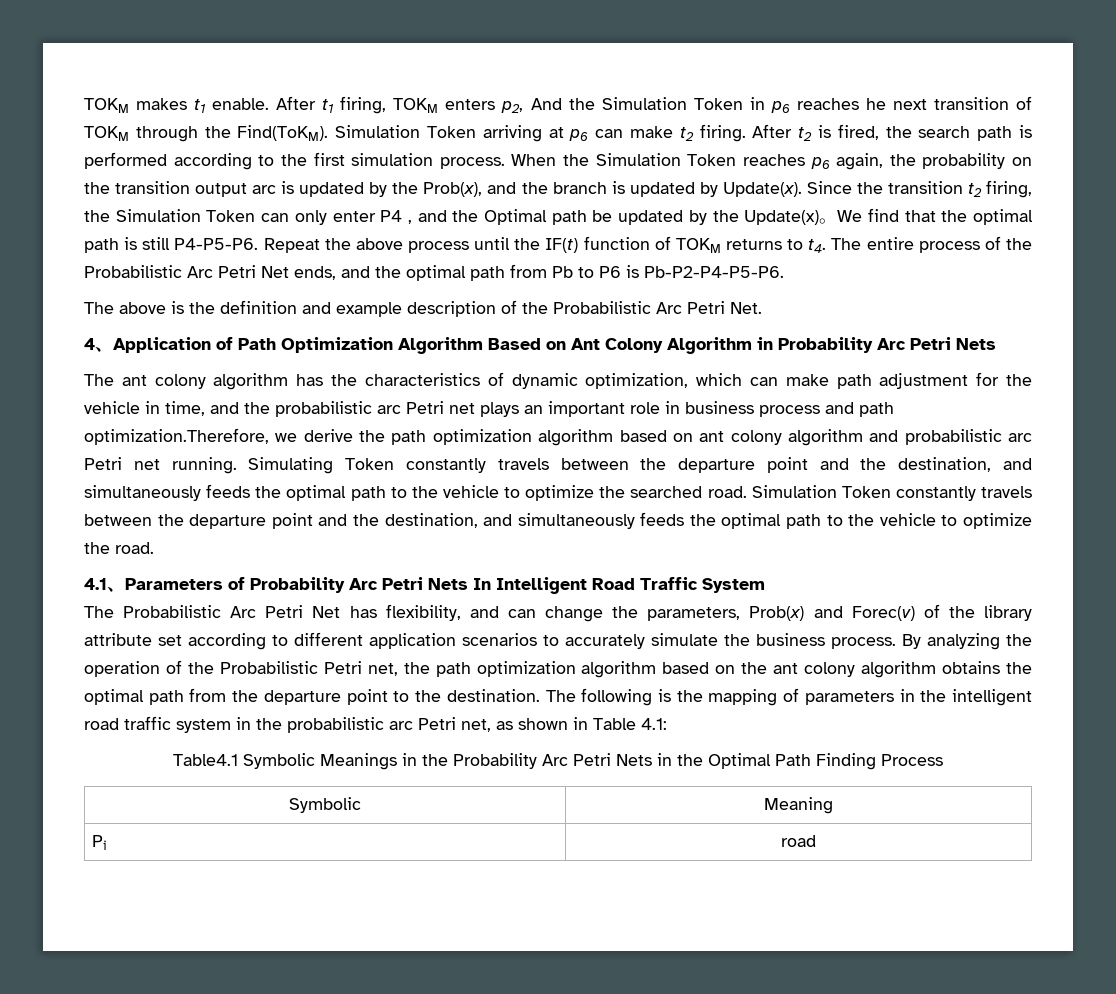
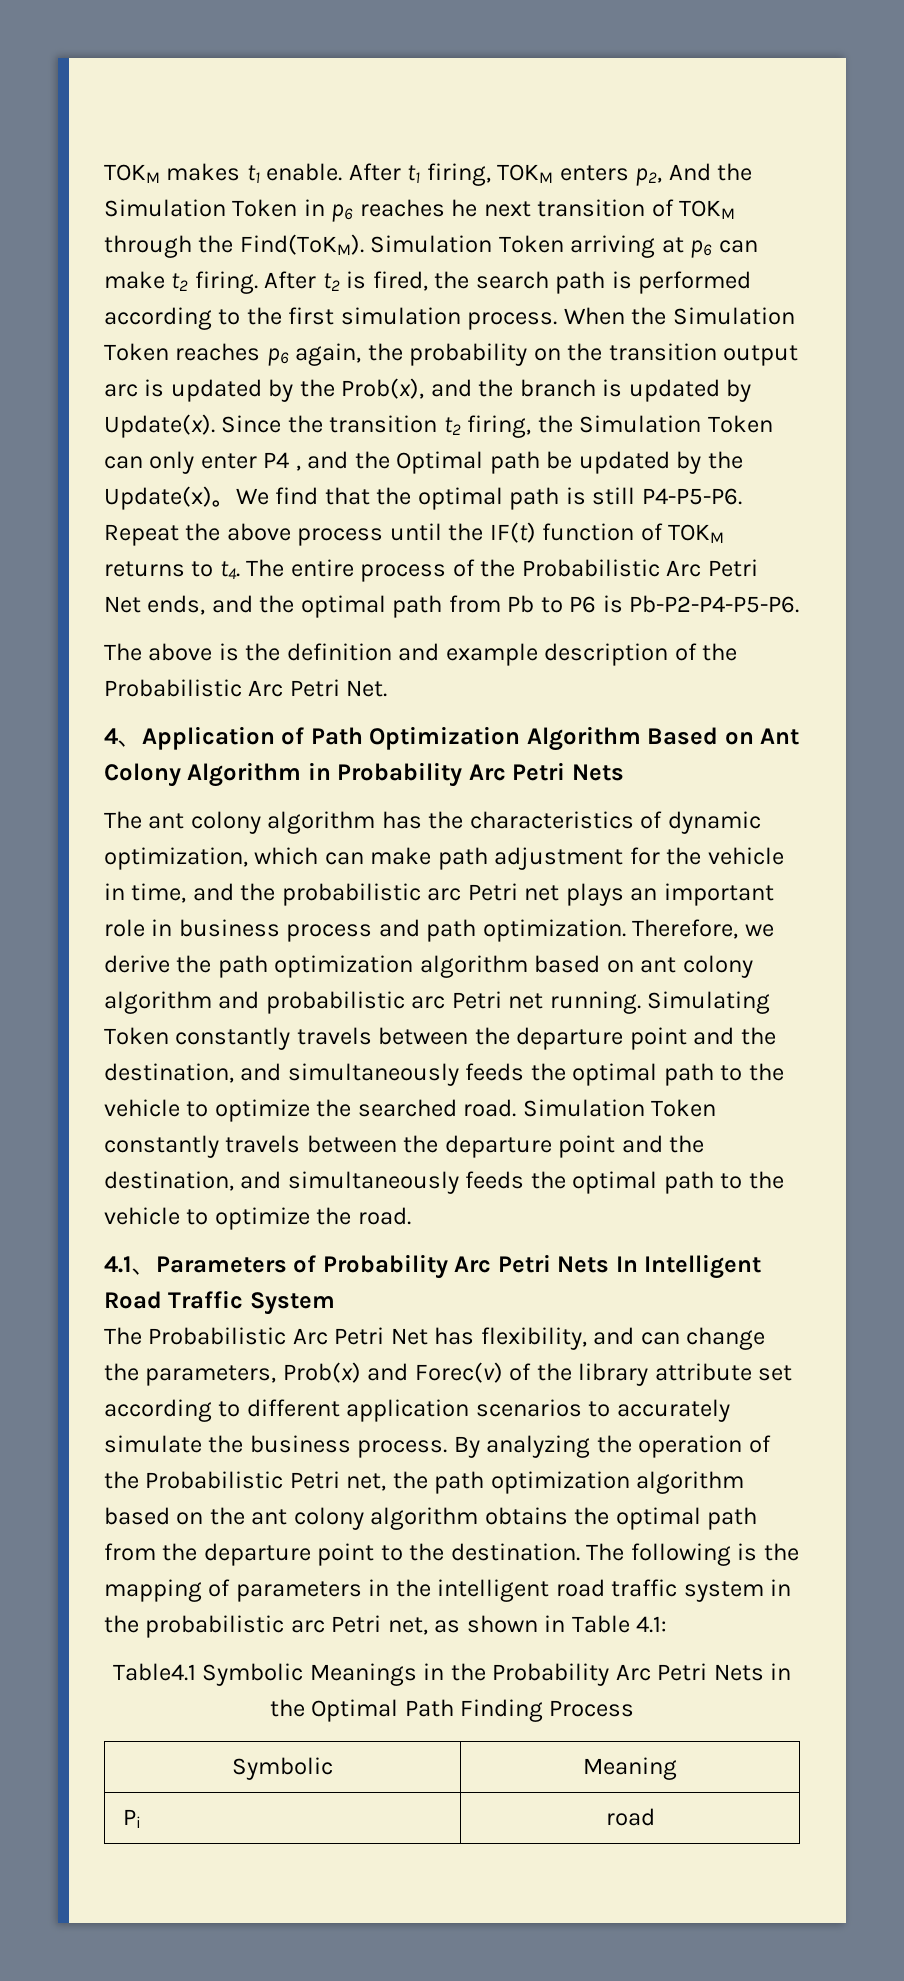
[84,428,269,445] optimization.Therefore, -> [482,919,739,942] optimization. Therefore,

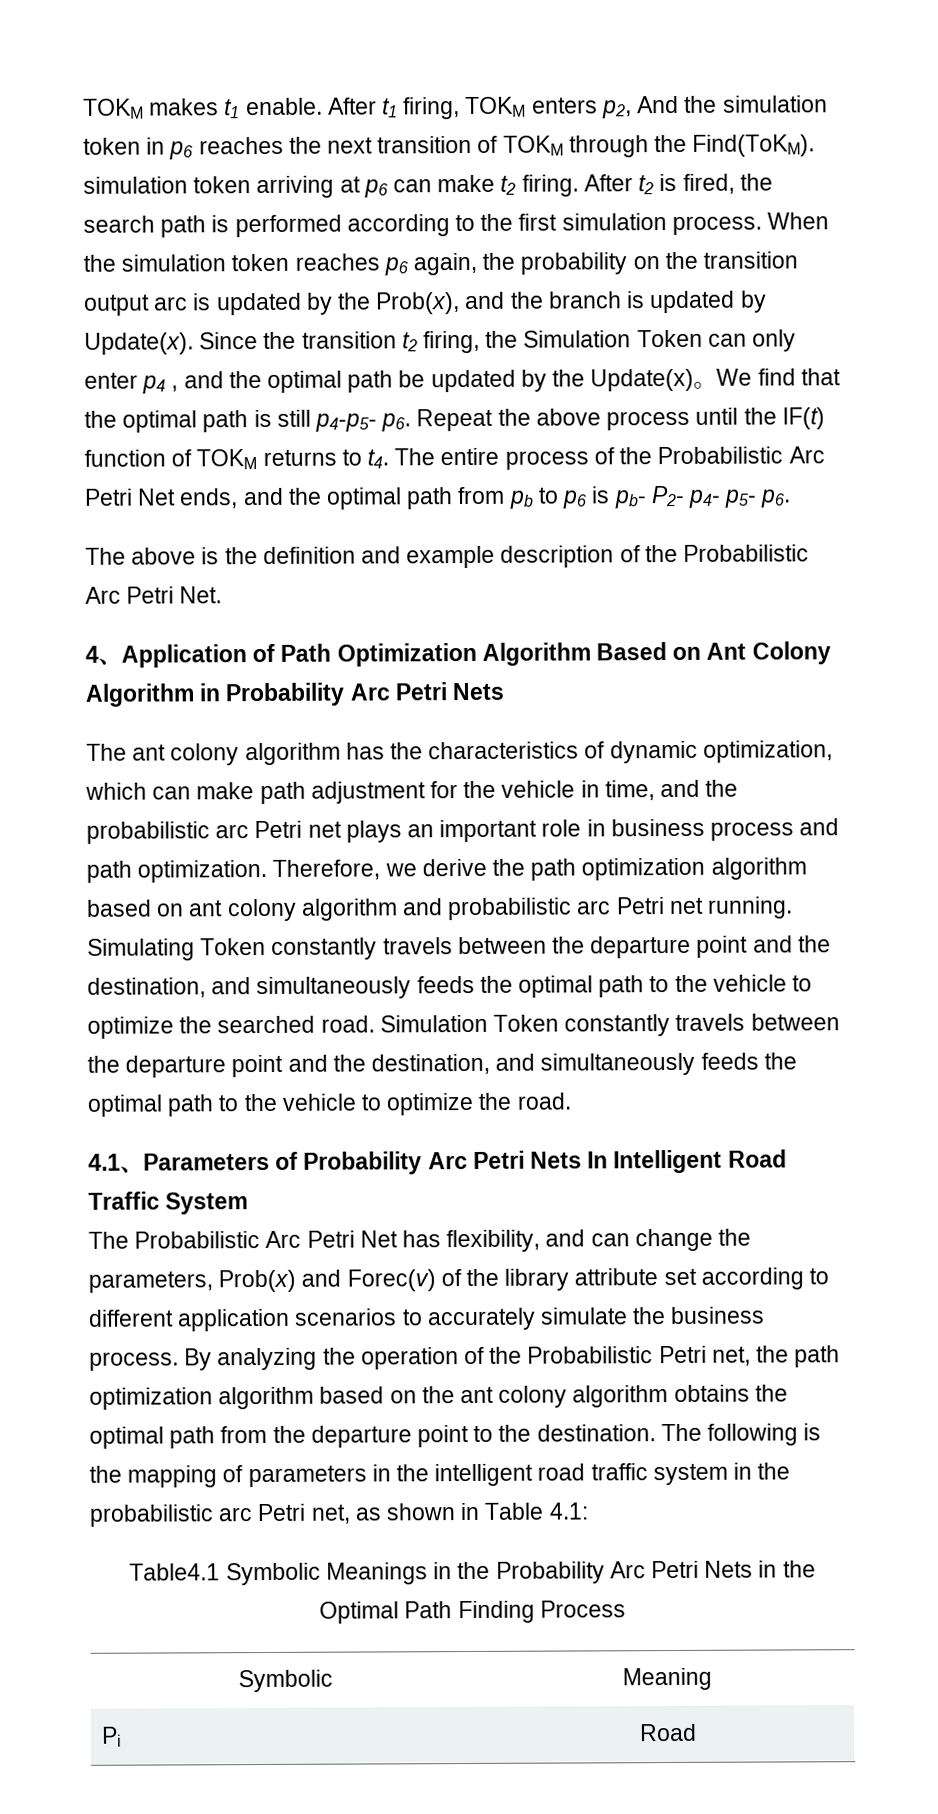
[104,199,298,217] Simulation Token -> [722,95,828,113] [83,137,141,155] simulation token
[451,199,478,217] he -> [288,136,322,154] the
[370,235,564,253] Simulation Token -> [83,176,252,194] simulation token
[672,307,795,325] [104,343,169,361] Simulation Token -> [121,253,290,272] simulation token
[263,452,290,468] P4 -> [142,375,167,394] p4
[396,451,484,474] Optimal -> [267,370,343,393] optimal
[641,488,742,505] P4-P5-P6. -> [315,413,412,432] p4-p5- p6.
[507,595,800,613] Pb to P6 is Pb-P2-P4-P5-P6. -> [508,485,792,509] pb to p6 is pb- P2- p4- p5- p6.
[605,1808,655,1826] road -> [638,1723,697,1742] Road

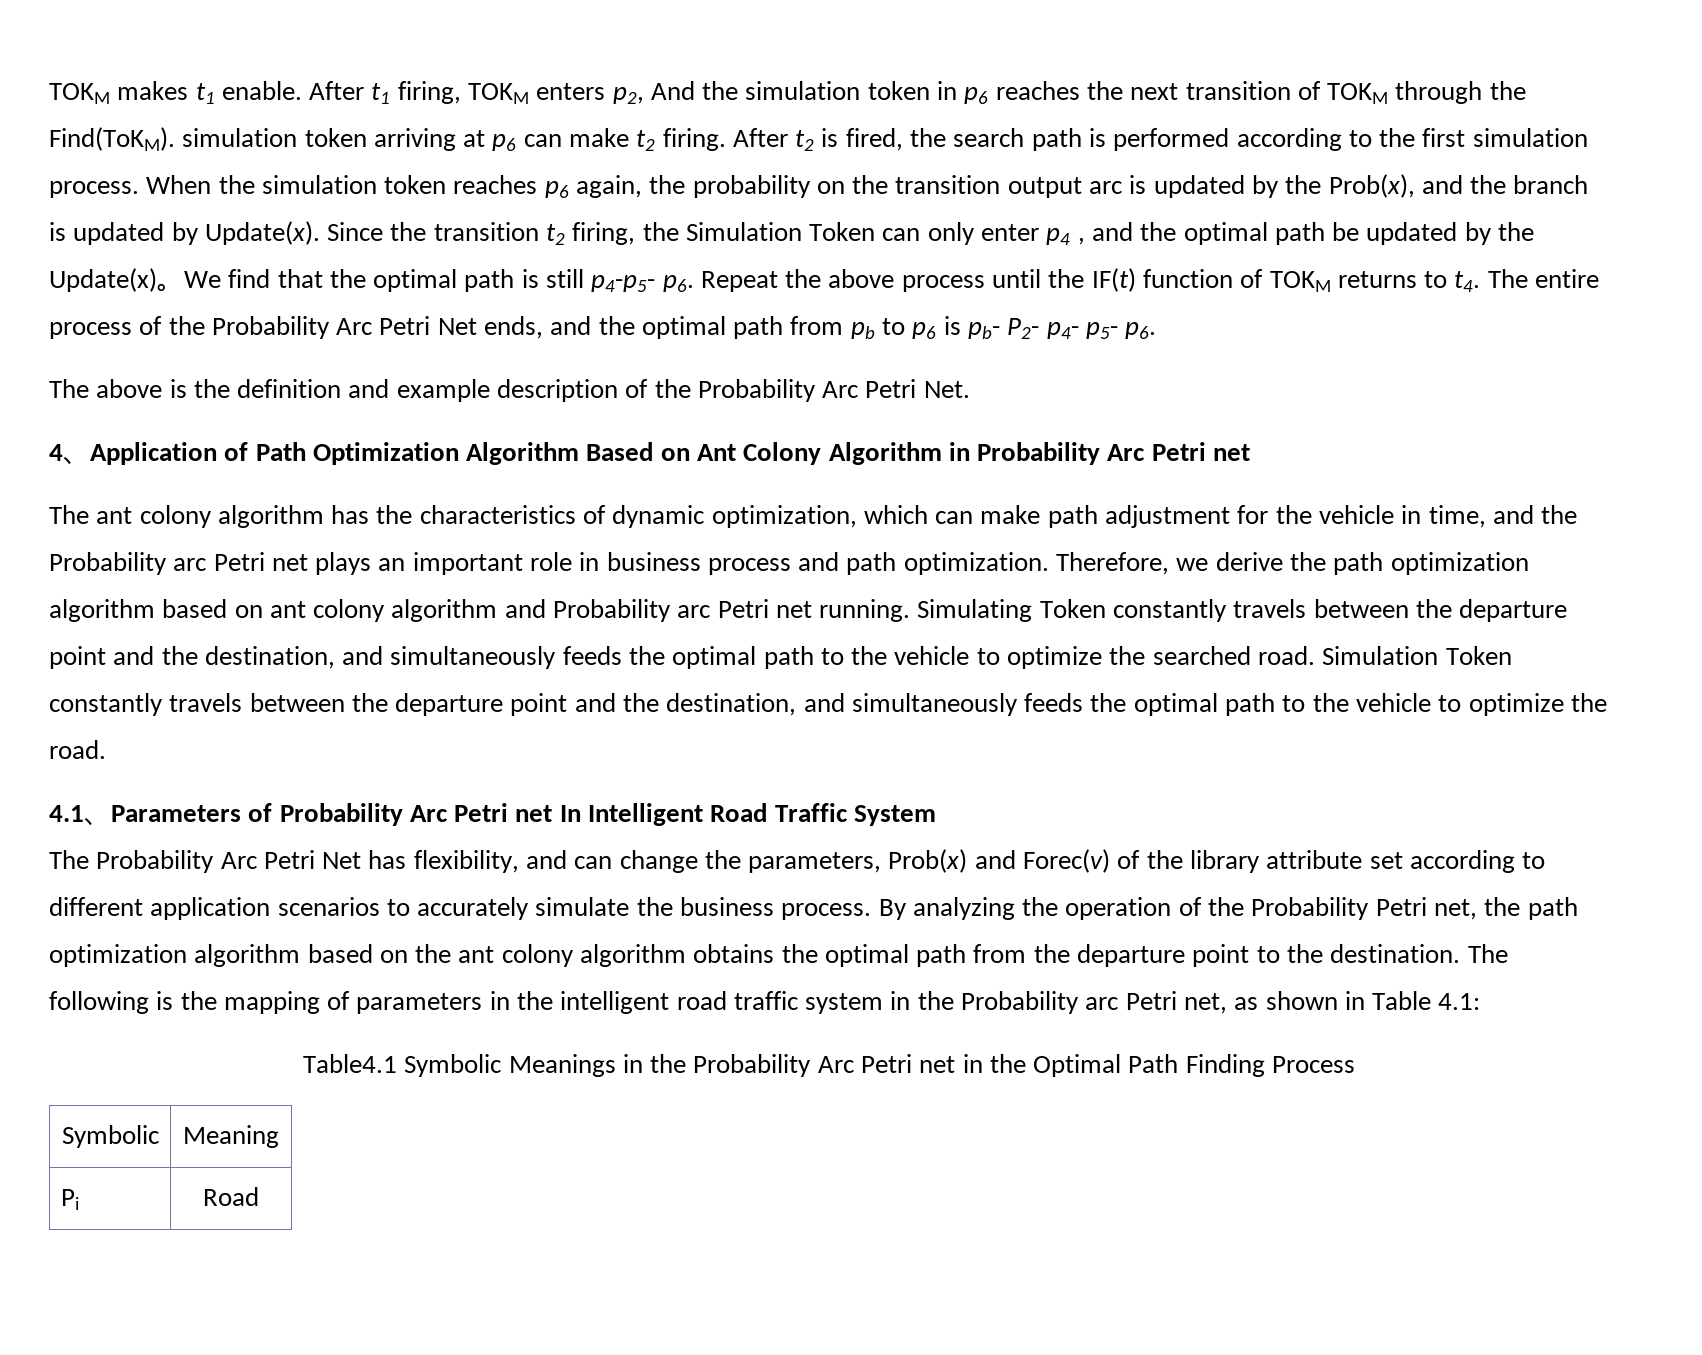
[657,446,784,465] Probabilistic -> [211,316,330,339] Probability
[683,544,810,562] Probabilistic -> [697,379,816,402] Probability
[452,682,505,701] Nets -> [1213,444,1251,461] net
[86,821,210,844] probabilistic -> [49,552,167,575] Probability
[447,897,573,921] probabilistic -> [553,599,672,622] Probability
[530,1151,583,1169] Nets -> [515,805,553,822] net
[134,1231,261,1249] Probabilistic -> [96,850,215,873] Probability
[527,1346,654,1364] Probabilistic -> [1251,897,1370,920] Probability
[89,1504,214,1527] probabilistic -> [961,991,1080,1014] Probability
[704,1560,754,1578] Nets -> [919,1056,956,1073] net

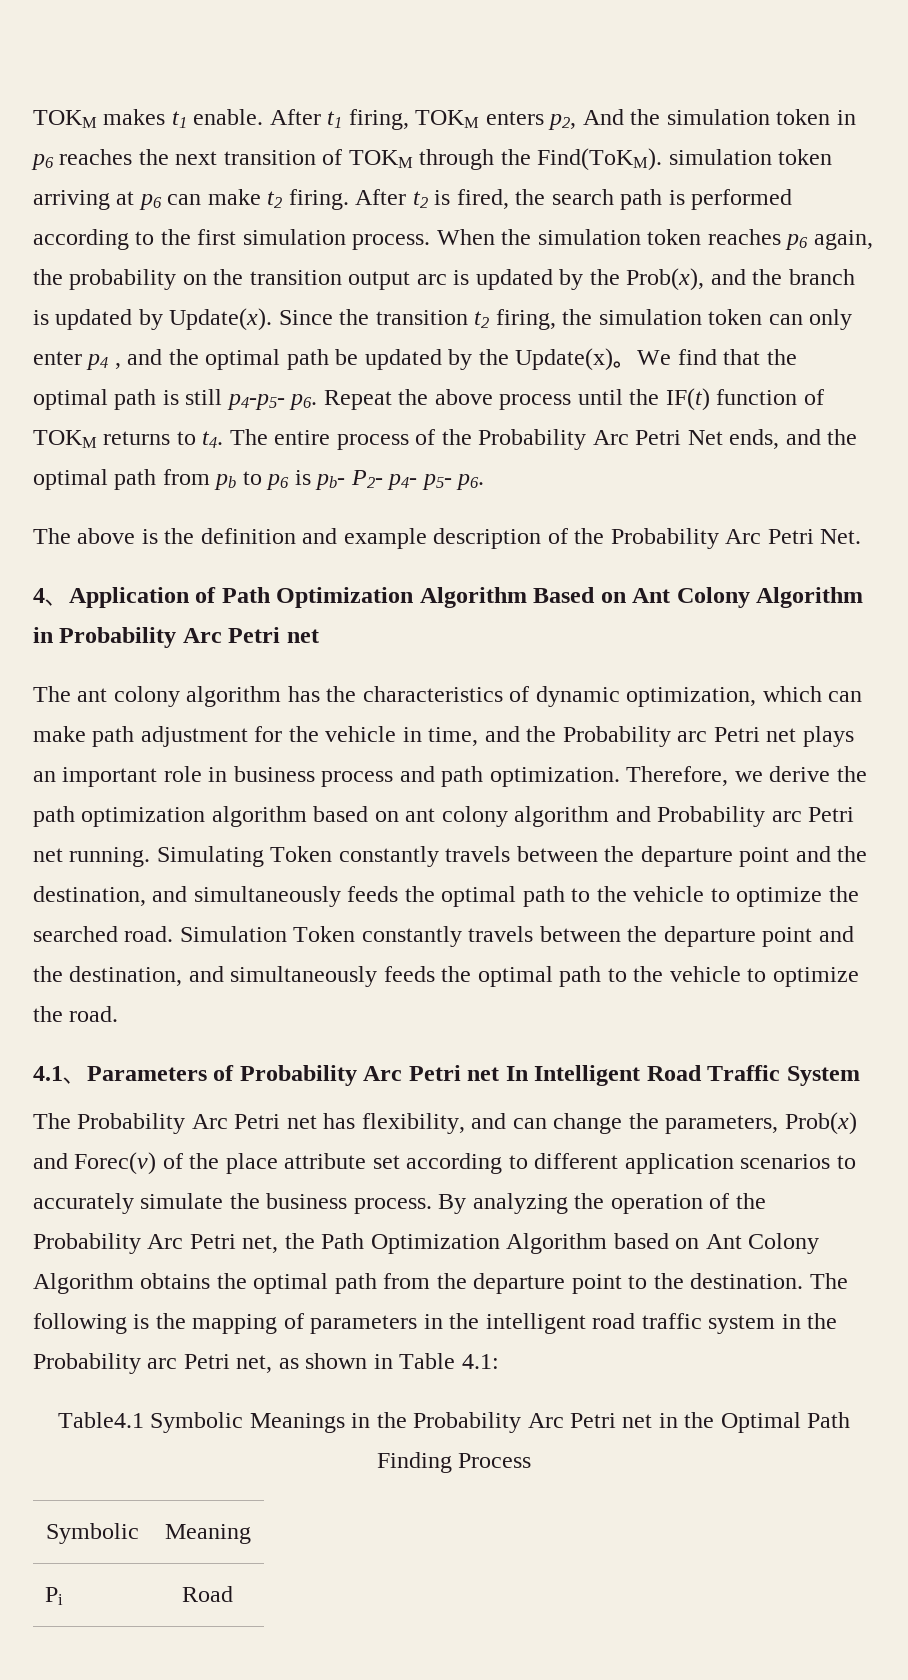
[685,222,876,241] Simulation Token -> [598,309,763,325] simulation token
[322,852,362,869] Net -> [286,1115,317,1129] net
[1189,850,1260,873] library -> [225,1153,278,1174] place
(1370, 908) none -> [147,1234,184,1249] Arc
[1527,897,1578,920] [49,944,687,967] path optimization algorithm based on the ant colony algorithm -> [321,1233,820,1254] [33,1273,134,1294] Path Optimization Algorithm based on Ant Colony Algorithm

